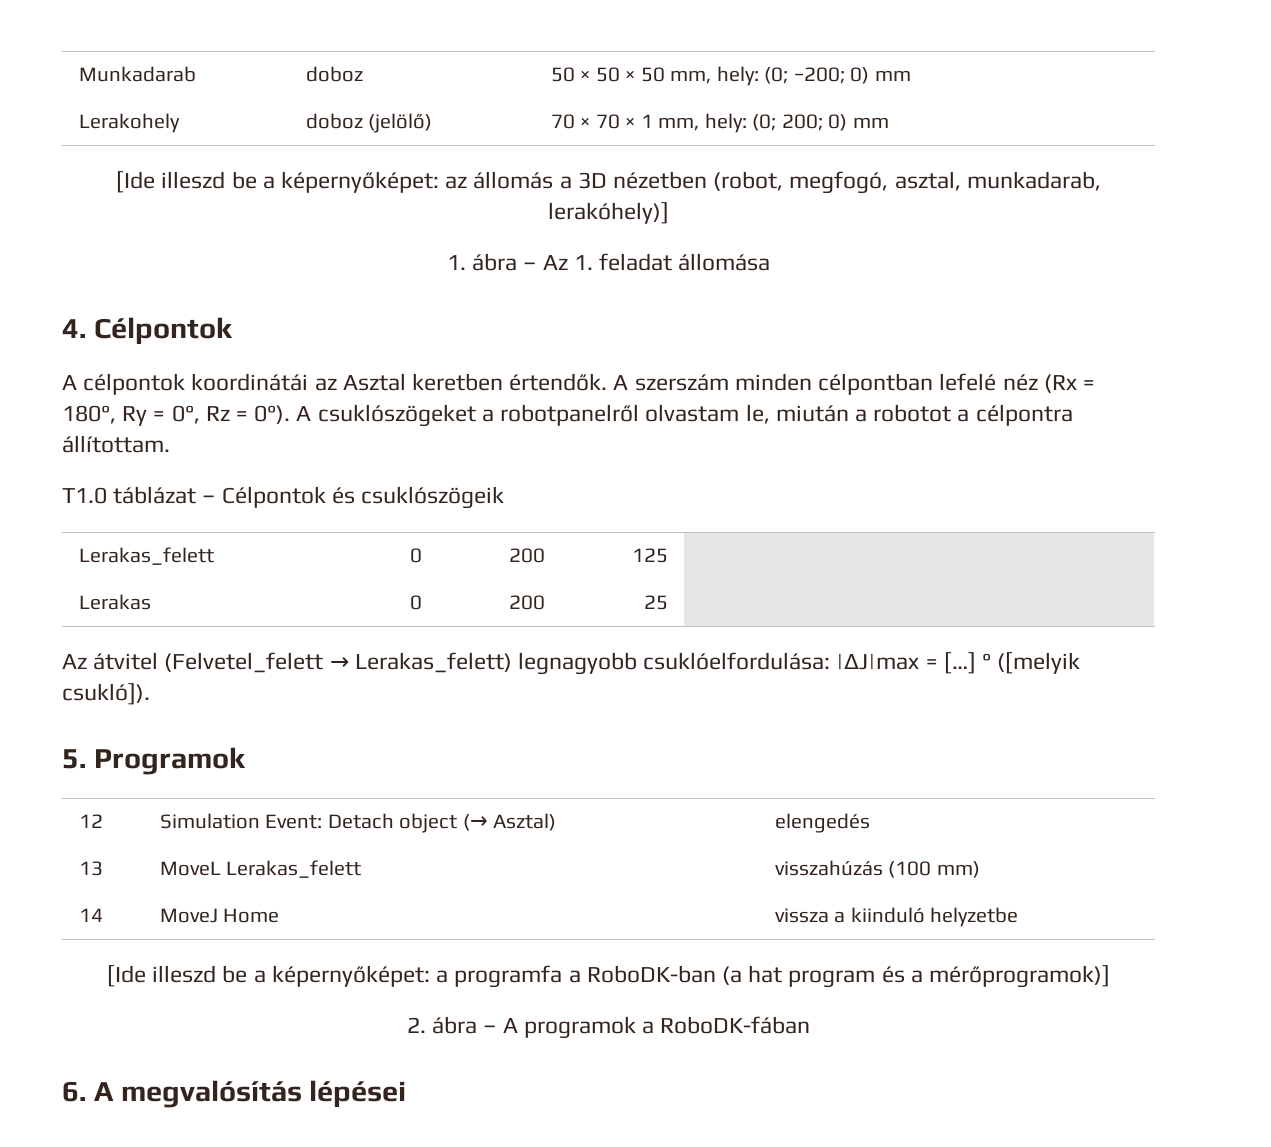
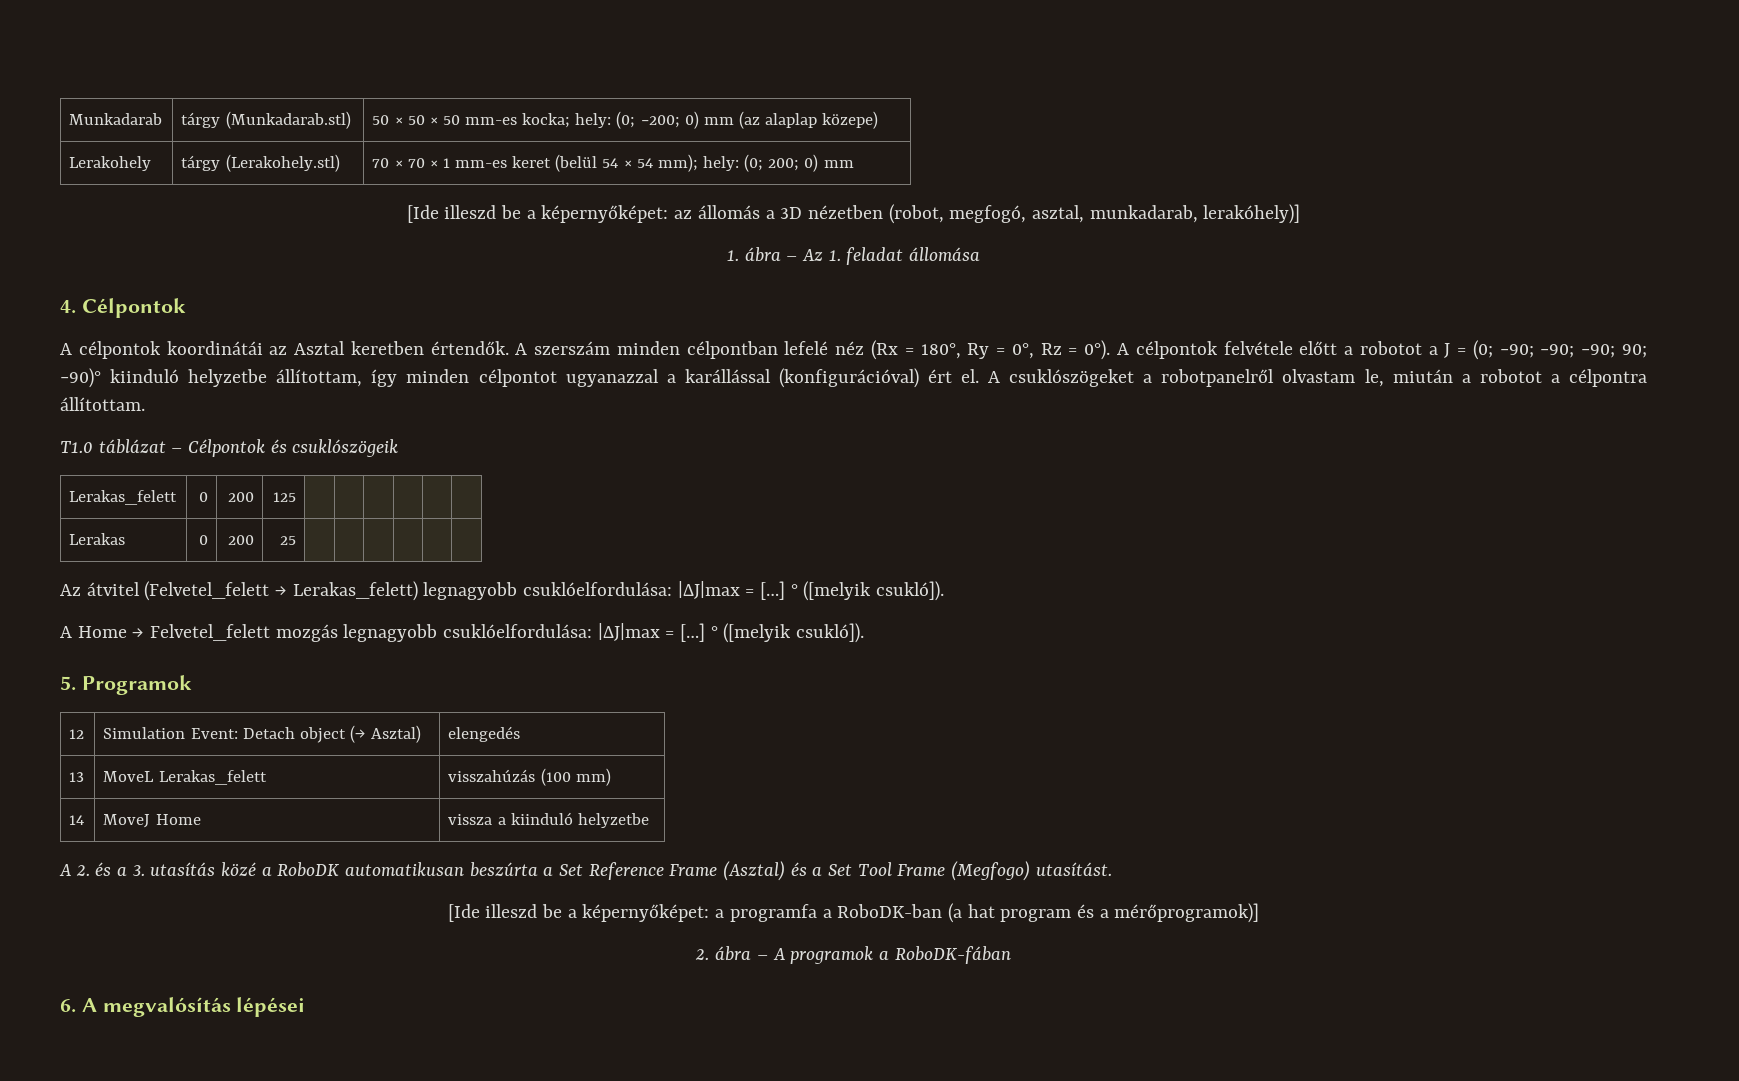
[305,66,363,82] doboz -> [181,111,351,129] tárgy (Munkadarab.stl)
[670,70,712,84] mm, -> [465,113,571,128] mm-es kocka;
(911, 75) none -> [738,111,879,129] (az alaplap közepe)
[305,113,433,133] doboz (jelölő) -> [181,154,340,172] tárgy (Lerakohely.stl)
[658,117,700,131] mm, -> [455,154,698,172] mm-es keret (belül 54 × 54 mm);
(312, 413) none -> [1135,340,1647,360] [60,368,1001,388] célpontok felvétele előtt a robotot a J = (0; −90; −90; −90; 90; −90)° kiinduló helyzetbe állítottam, így minden célpontot ugyanazzal a karállással (konfigurációval) ért el. A
(150, 694) none -> [60,623,865,643] // A Home → Felvetel_felett mozgás legnagyobb csuklóelfordulása: |ΔJ|max = […] ° ([melyik csukló]).
(1019, 917) none -> [59,861,1112,881] // A 2. és a 3. utasítás közé a RoboDK automatikusan beszúrta a Set Reference Frame (Asztal) és a Set Tool Frame (Megfogo) utasítást.

